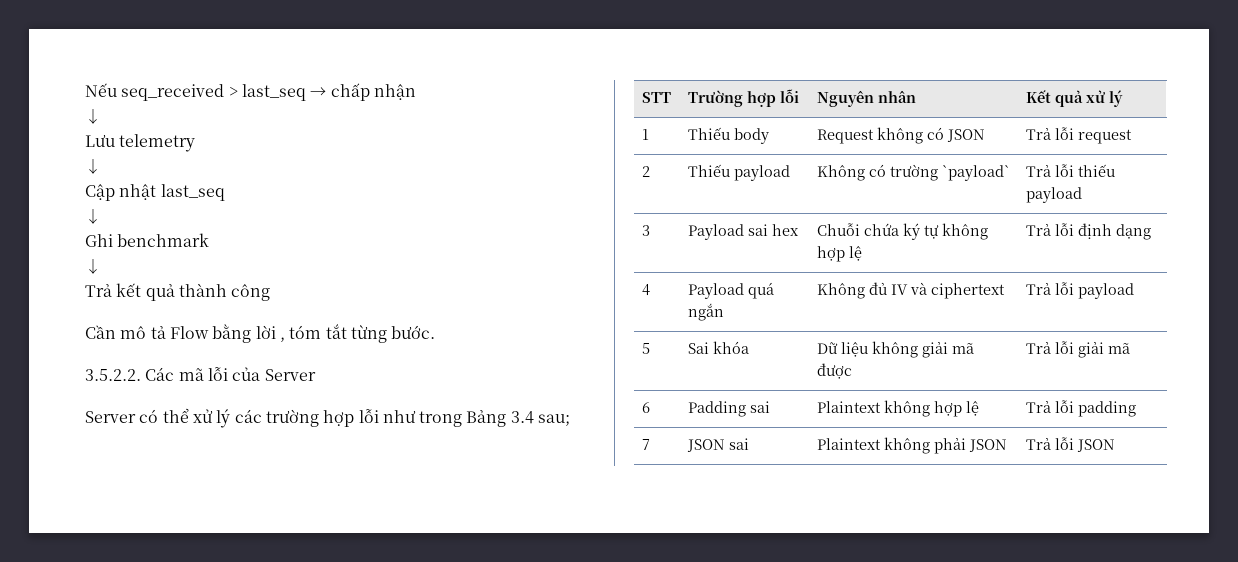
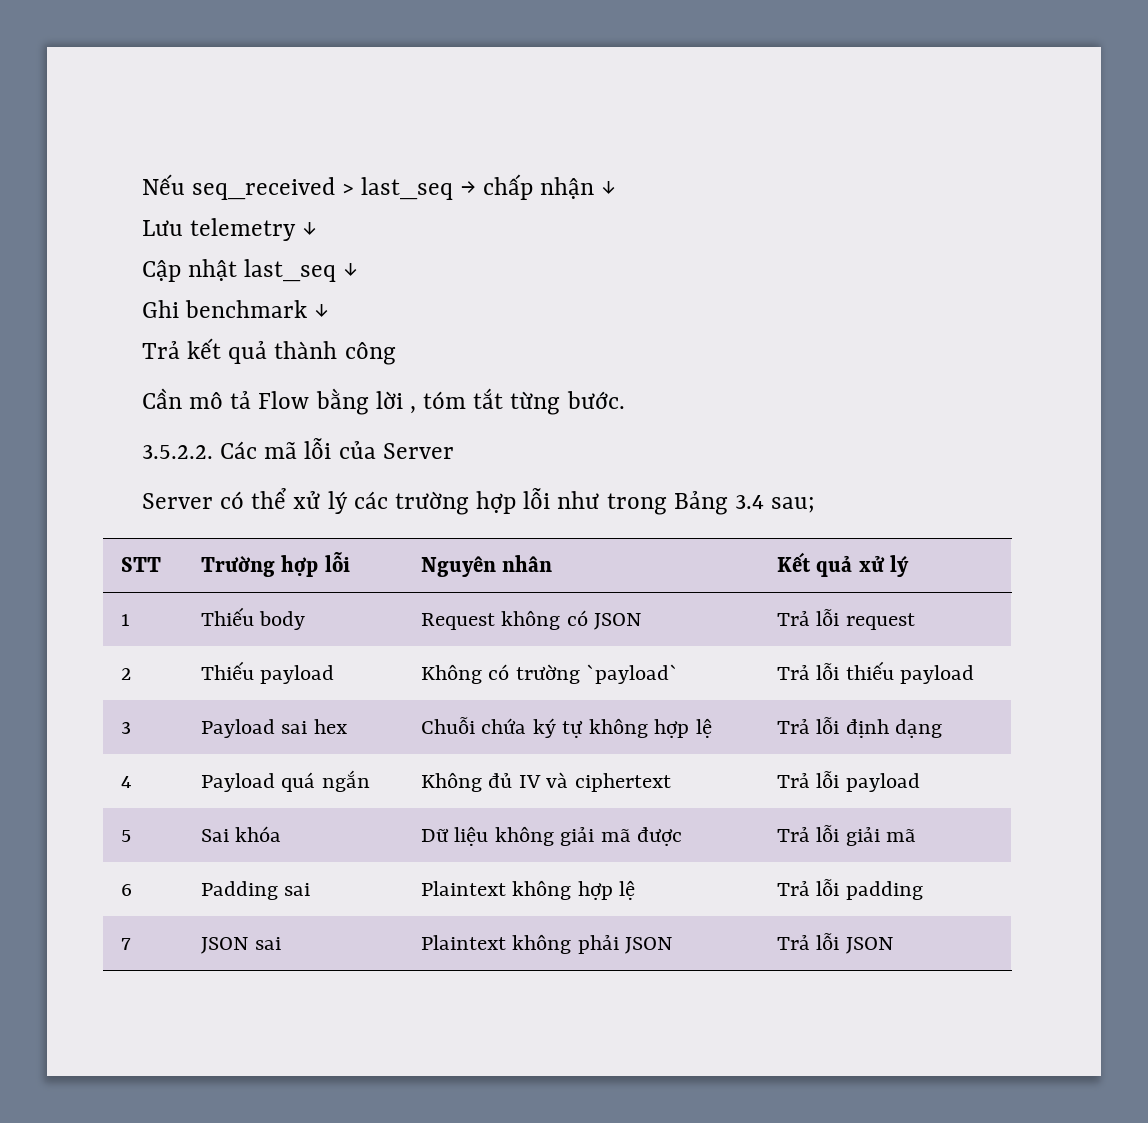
(416, 92) // -> (594, 188) none
(196, 143) // -> (297, 229) none
(225, 192) // -> (337, 270) none
(210, 240) // -> (308, 309) none

